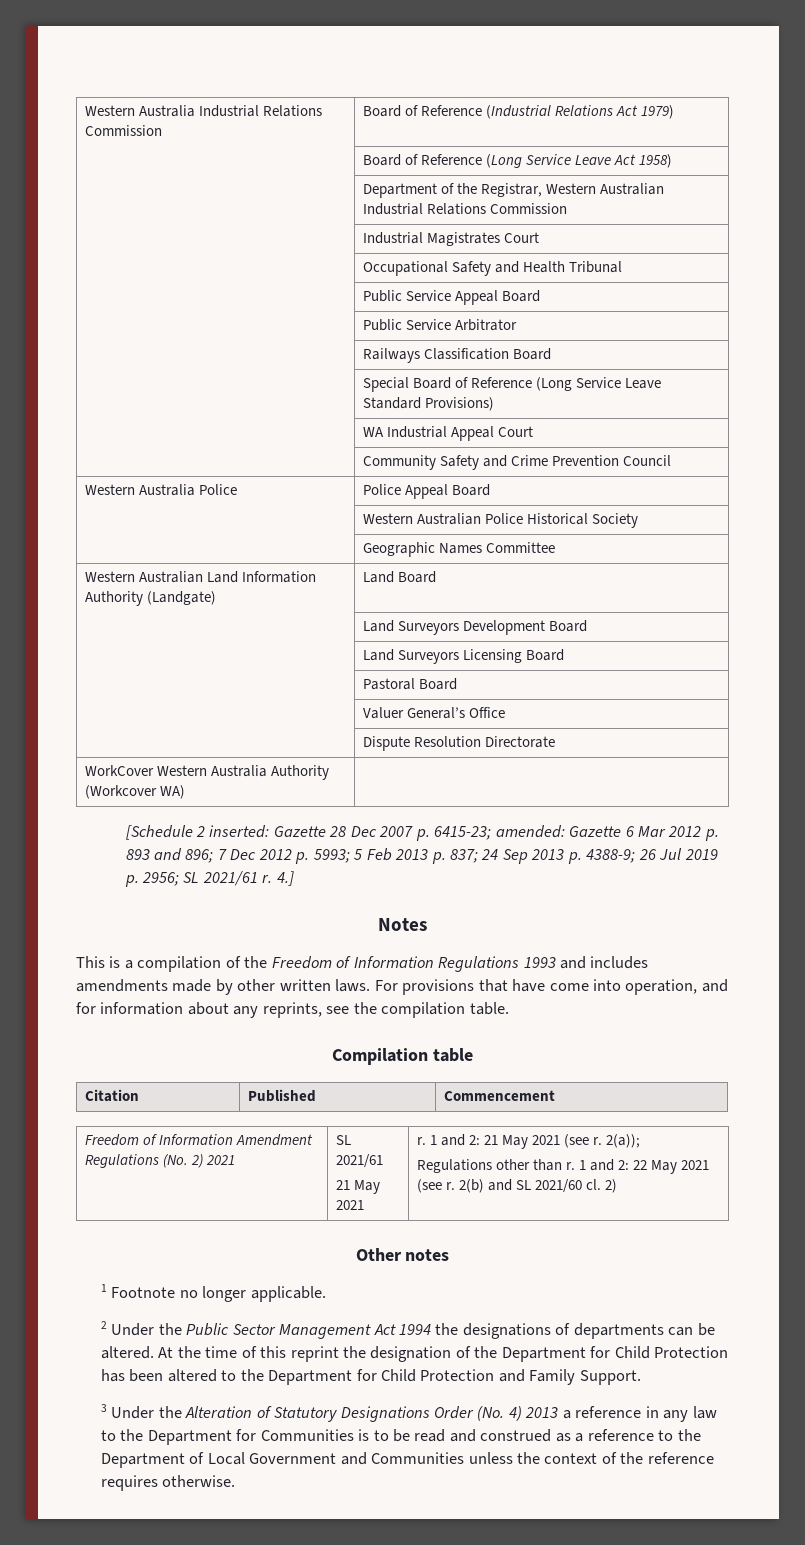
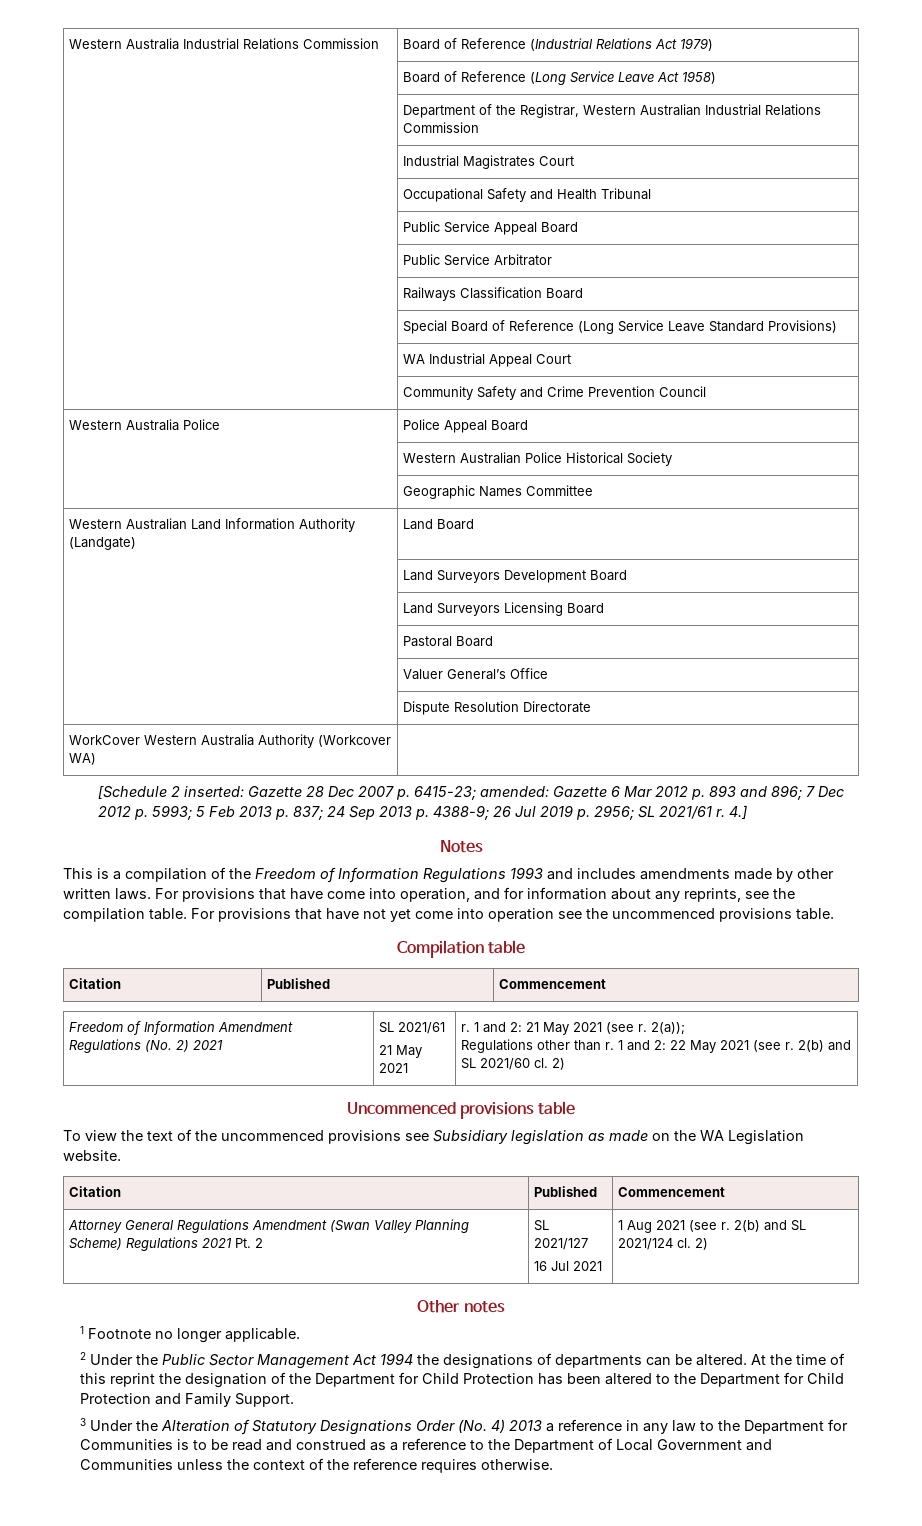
(509, 1008) none -> [191,908,834,922] For provisions that have not yet come into operation see the uncommenced provisions table.
(618, 1186) none -> [346,1101,576,1119] [63,1129,804,1145] [63,1150,121,1161] [69,1186,122,1197] [534,1186,598,1197] [618,1187,726,1197] [68,1219,470,1233] [69,1237,264,1251] [534,1220,550,1231] [534,1238,589,1250] [534,1261,603,1271] [618,1220,807,1233] [618,1238,709,1250] // Uncommenced provisions table // To view the text of the uncommenced provisions see Subsidiary legislation as made on the WA Legislation website. // Citation | Published | Commencement // Attorney General Regulations Amendment (Swan Valley Planning Scheme) Regulations 2021 Pt. 2 | SL 2021/127 // 16 Jul 2021 | 1 Aug 2021 (see r. 2(b) and SL 2021/124 cl. 2)

